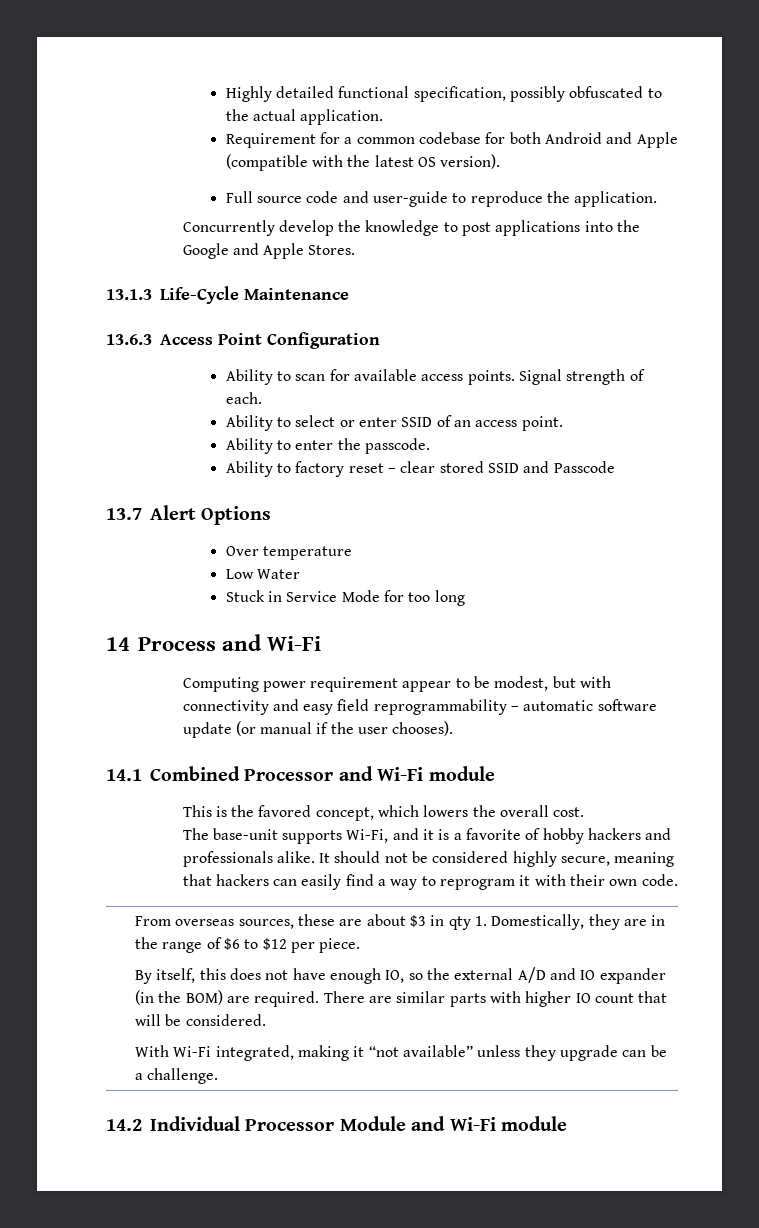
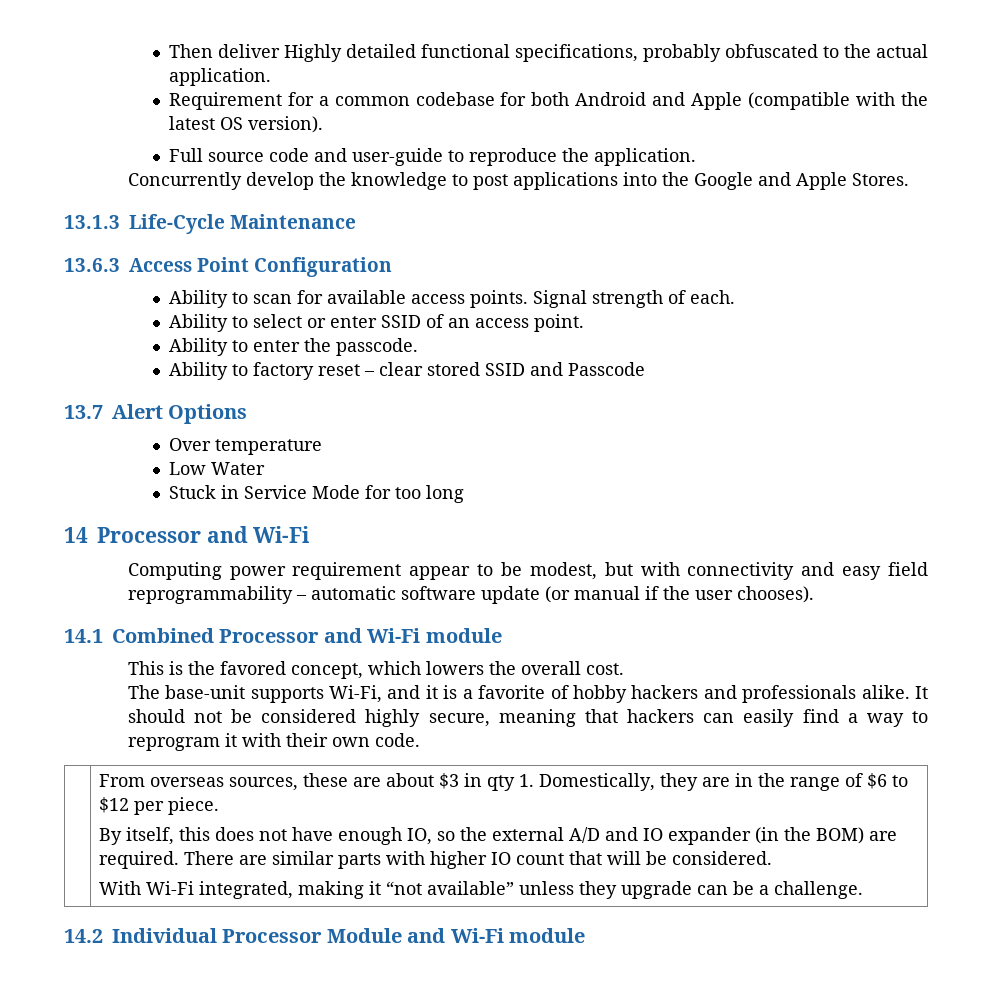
(225, 94) none -> [168,44,280,58] Then deliver
[413,86,565,102] specification, possibly -> [514,44,721,62] specifications, probably
[138,637,216,651] Process -> [97,527,201,543] Processor

